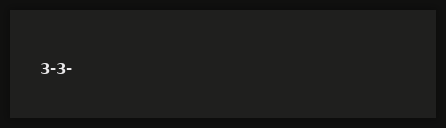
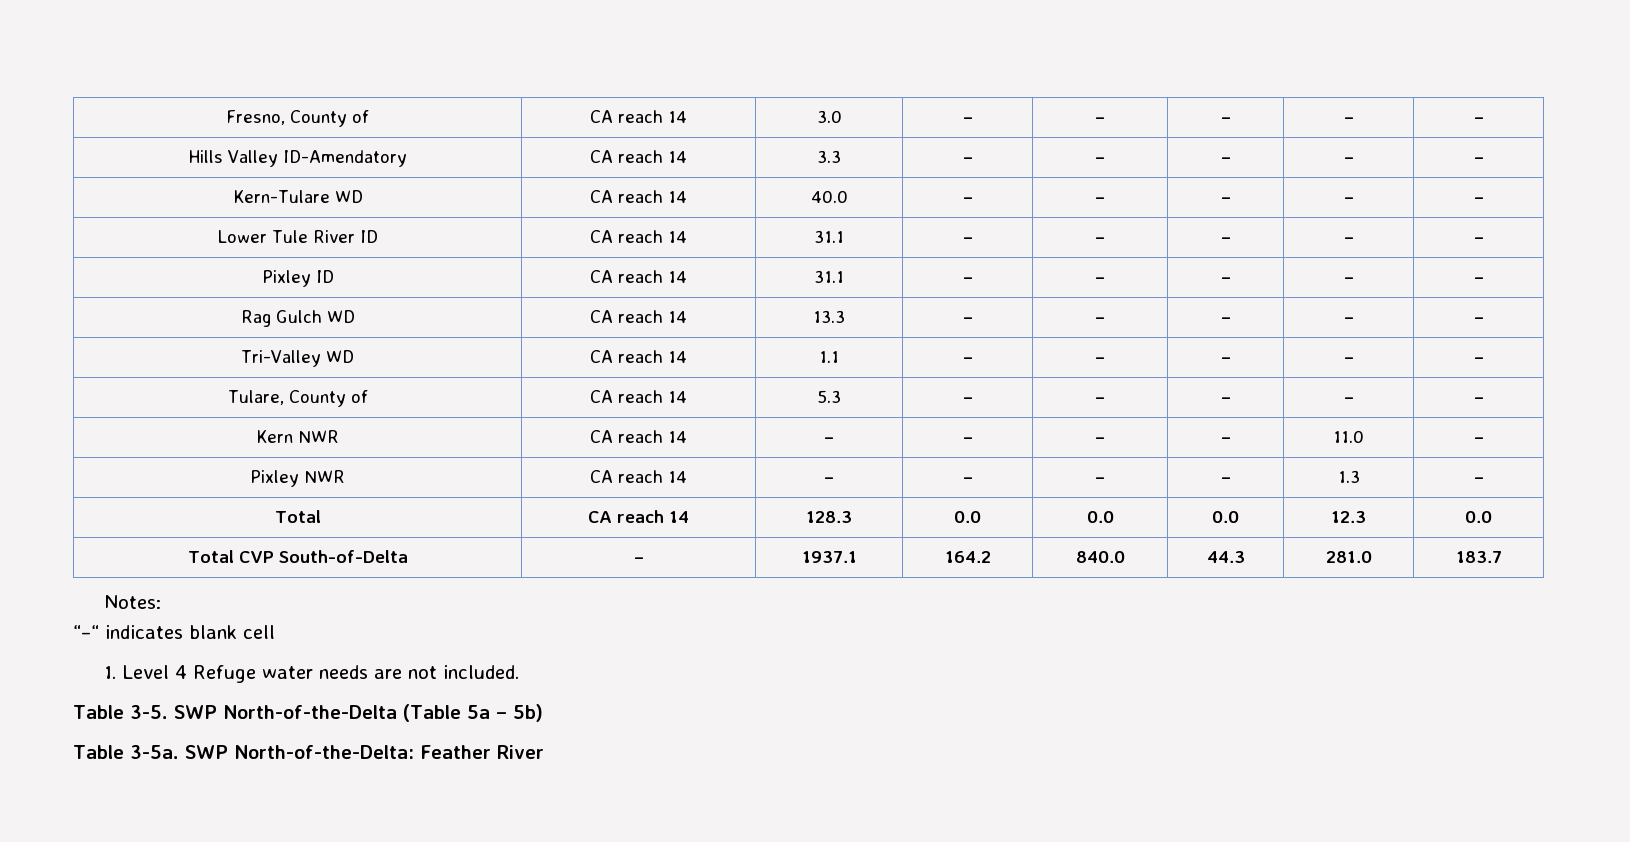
[40,63,72,74] 3-3- -> [226,110,369,127] [590,110,687,123] [816,110,842,123] [962,117,973,123] [1095,117,1105,123] [1220,117,1231,123] [1343,117,1354,123] [1473,117,1484,123] [188,150,407,167] [590,150,687,163] [817,150,841,163] [962,157,973,163] [1095,157,1105,163] [1220,157,1231,163] [1343,157,1354,163] [1473,157,1484,163] [232,190,363,203] [590,190,687,203] [810,190,848,203] [962,197,973,203] [1095,197,1105,203] [1220,197,1231,203] [1343,197,1354,203] [1473,197,1484,203] [217,230,378,243] [590,230,687,243] [814,230,844,243] [962,237,973,243] [1095,237,1105,243] [1220,237,1231,243] [1343,237,1354,243] [1473,237,1484,243] [261,270,334,287] [590,270,687,283] [814,270,844,283] [962,277,973,283] [1095,277,1105,283] [1220,277,1231,283] [1343,277,1354,283] [1473,277,1484,283] [240,310,355,327] [590,310,687,323] [813,310,845,323] [962,317,973,323] [1095,317,1105,323] [1220,317,1231,323] [1343,317,1354,323] [1473,317,1484,323] [241,350,354,367] [590,350,687,363] [819,351,839,363] [962,357,973,363] [1095,357,1105,363] [1220,357,1231,363] [1343,357,1354,363] [1473,357,1484,363] [227,390,368,407] [590,390,687,403] [817,390,841,403] [962,397,973,403] [1095,397,1105,403] [1220,397,1231,403] [1343,397,1354,403] [1473,397,1484,403] [256,430,339,443] [590,430,687,443] [824,437,834,443] [962,437,973,443] [1095,437,1105,443] [1220,437,1231,443] [1333,430,1364,443] [1473,437,1484,443] [250,470,345,487] [590,470,687,483] [824,477,834,483] [962,477,973,483] [1095,477,1105,483] [1220,477,1231,483] [1337,470,1360,483] [1473,477,1484,483] [274,510,321,523] [588,510,689,523] [806,511,852,523] [954,511,981,523] [1086,511,1114,523] [1212,511,1239,523] [1331,511,1366,523] [1465,511,1492,523] [187,550,408,563] [633,557,644,563] [801,551,857,563] [944,551,991,563] [1075,551,1125,563] [1206,551,1245,563] [1325,551,1372,563] [1455,551,1502,563] [104,595,162,609] [73,625,275,639] [104,665,520,683] [73,704,543,722] [73,745,544,759] Fresno, County of | CA reach 14 | 3.0 | – | – | – | – | – // Hills Valley ID-Amendatory | CA reach 14 | 3.3 | – | – | – | – | – // Kern-Tulare WD | CA reach 14 | 40.0 | – | – | – | – | – // Lower Tule River ID | CA reach 14 | 31.1 | – | – | – | – | – // Pixley ID | CA reach 14 | 31.1 | – | – | – | – | – // Rag Gulch WD | CA reach 14 | 13.3 | – | – | – | – | – // Tri-Valley WD | CA reach 14 | 1.1 | – | – | – | – | – // Tulare, County of | CA reach 14 | 5.3 | – | – | – | – | – // Kern NWR | CA reach 14 | – | – | – | – | 11.0 | – // Pixley NWR | CA reach 14 | – | – | – | – | 1.3 | – // Total | CA reach 14 | 128.3 | 0.0 | 0.0 | 0.0 | 12.3 | 0.0 // Total CVP South-of-Delta | – | 1937.1 | 164.2 | 840.0 | 44.3 | 281.0 | 183.7 // Notes: // “–“ indicates blank cell // 1. Level 4 Refuge water needs are not included. // Table 3-5. SWP North-of-the-Delta (Table 5a – 5b) // Table 3-5a. SWP North-of-the-Delta: Feather River

